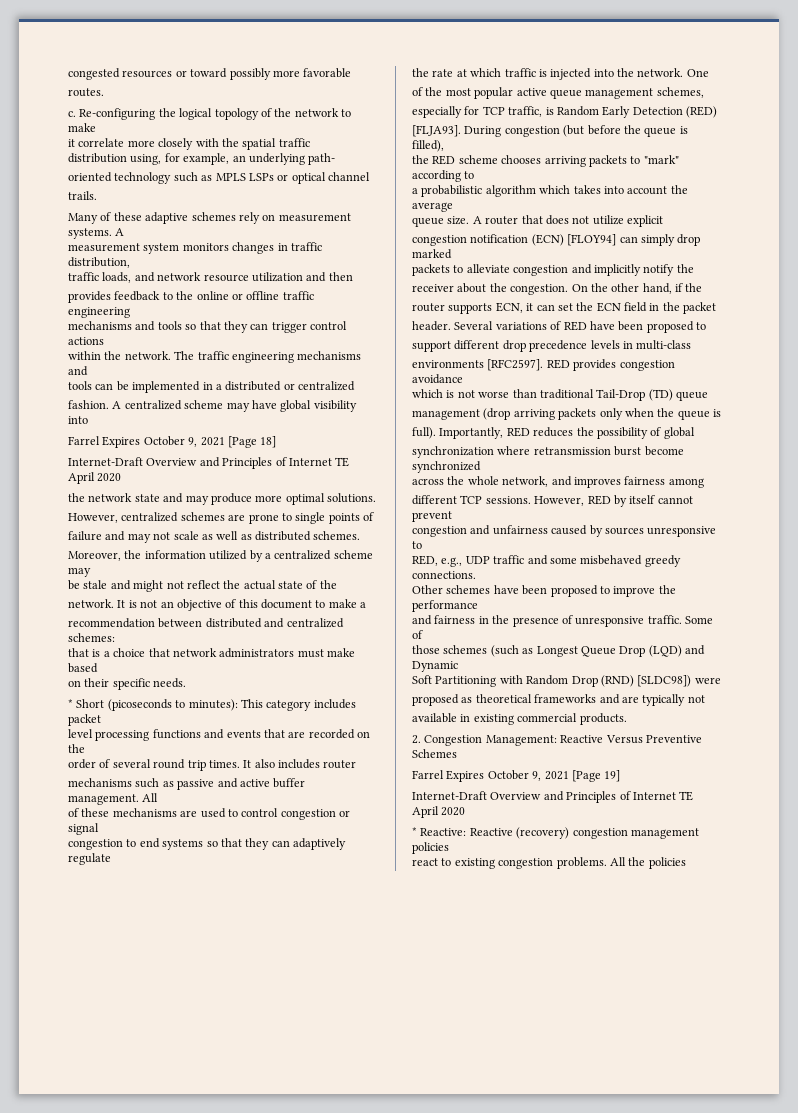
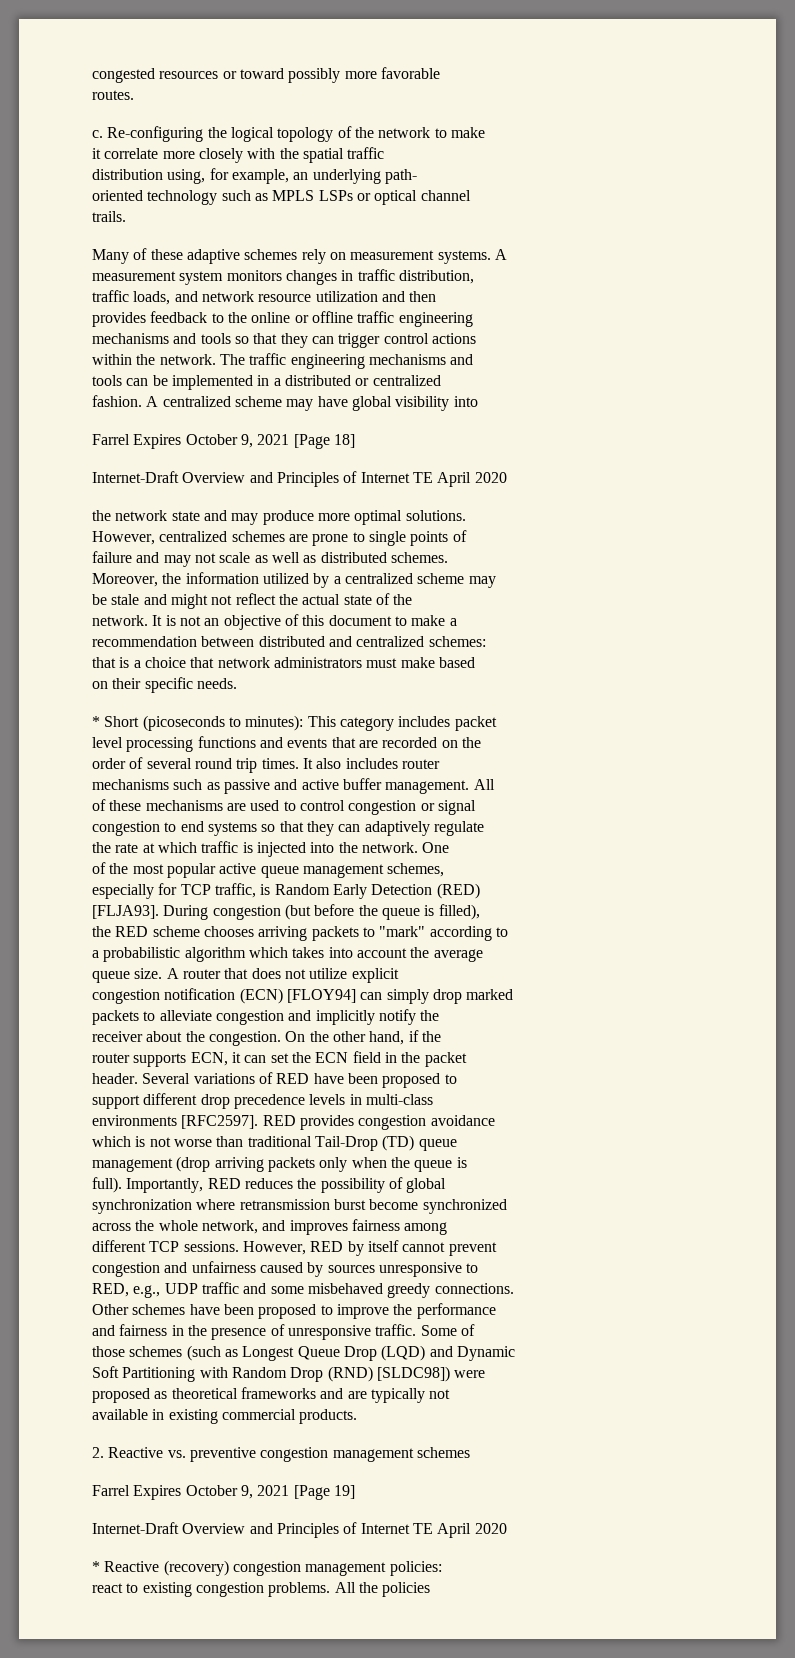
[424,735,702,746] [412,749,457,758] Congestion Management: Reactive Versus Preventive Schemes -> [108,1447,470,1462] Reactive vs. preventive congestion management schemes
[420,828,467,836] Reactive: -> (100, 1566) none
[412,842,449,854] policies -> [389,1561,442,1576] policies:

